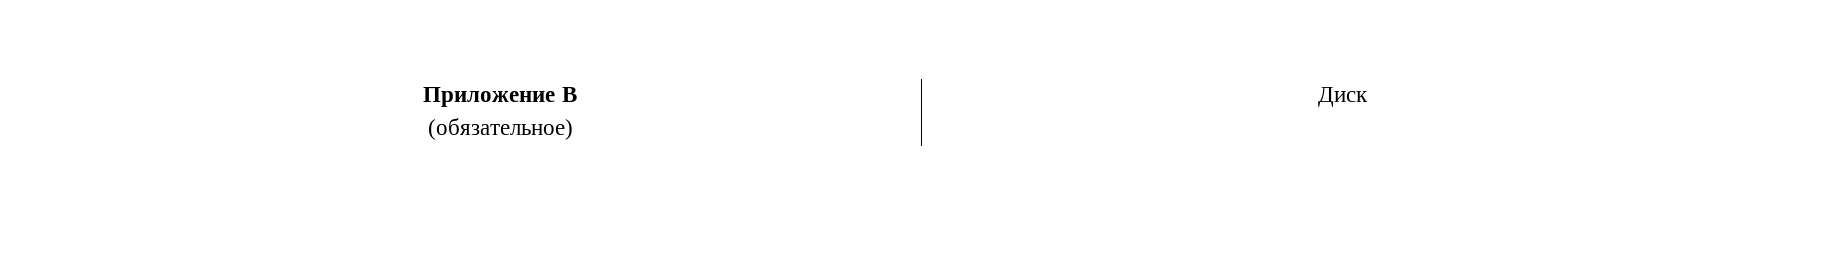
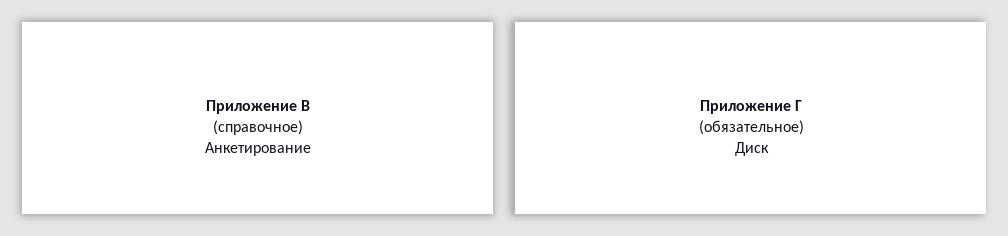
(577, 94) none -> [213,120,303,135] [205,142,311,156] [699,100,803,114] // (справочное) // Анкетирование // Приложение Г

